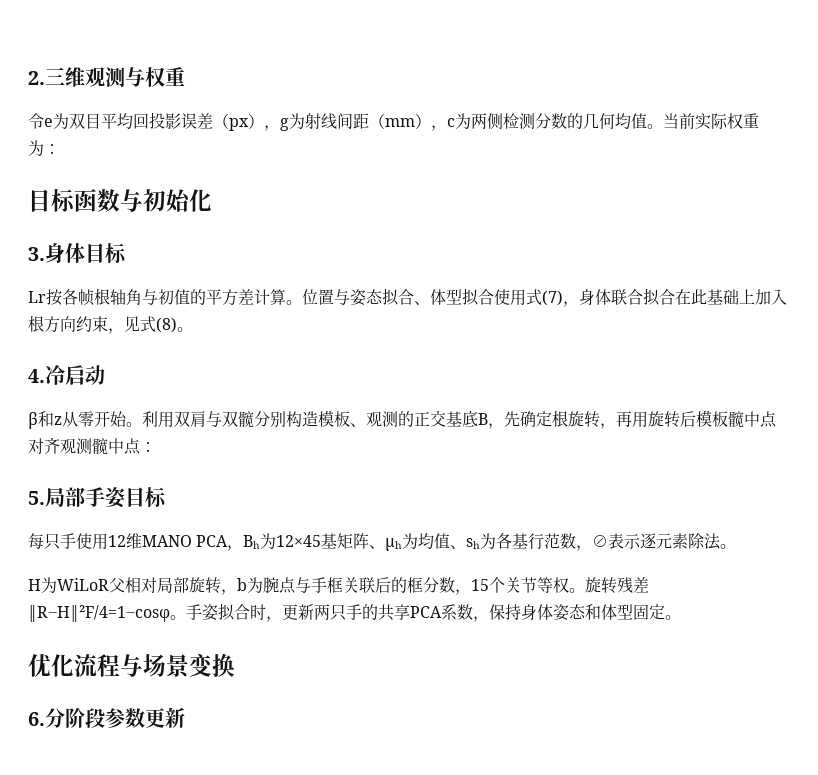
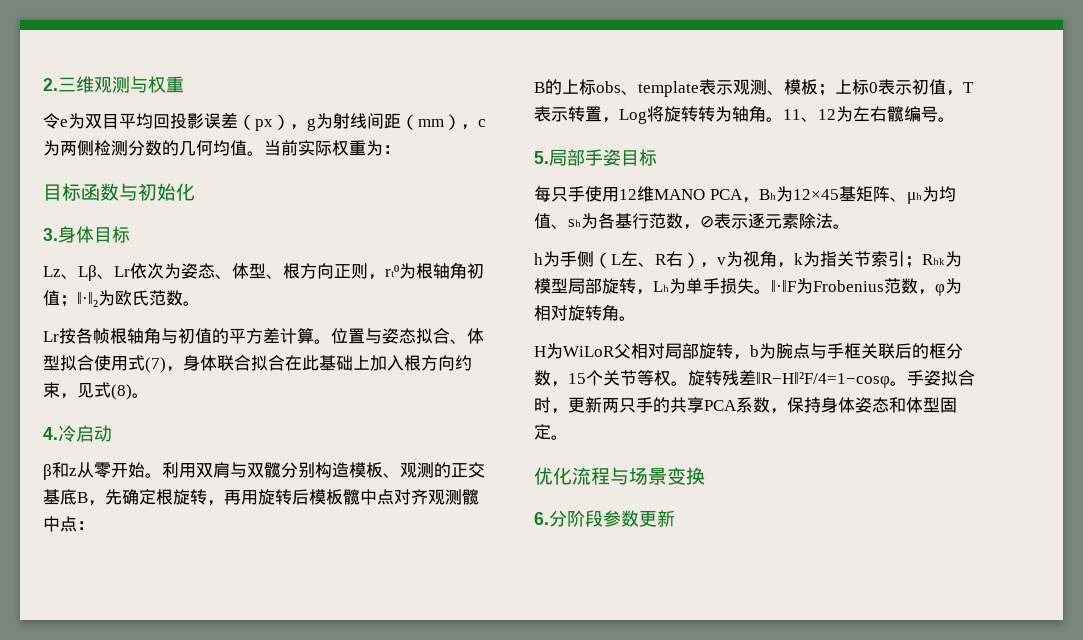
(127, 253) none -> [43,262,484,281] [43,290,200,307] // Lz、Lβ、Lr依次为姿态、体型、根方向正则，rₜ⁰为根轴角初值；‖·‖₂为欧氏范数。
(156, 447) none -> [534,79,974,97] [534,105,955,124] // B的上标obs、template表示观测、模板；上标0表示初值，T表示转置，Log将旋转转为轴角。11、12为左右髋编号。
(737, 546) none -> [534,250,962,268] [534,278,962,296] [534,304,636,321] // h为手侧（L左、R右），v为视角，k为指关节索引；Rₕₖ为模型局部旋转，Lₕ为单手损失。‖·‖F为Frobenius范数，φ为相对旋转角。

